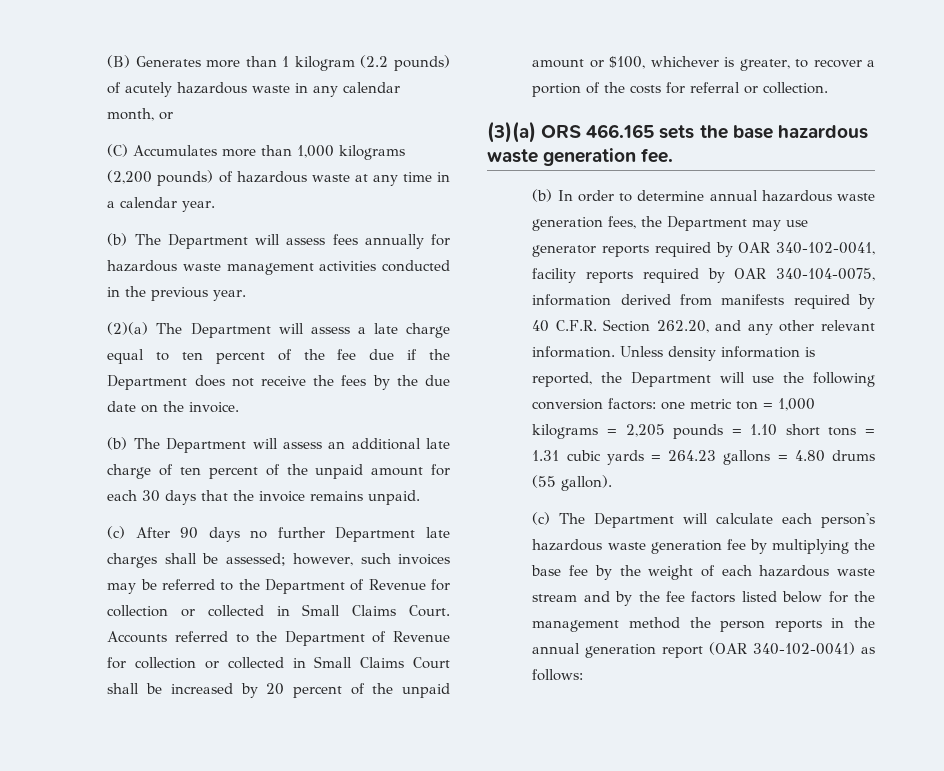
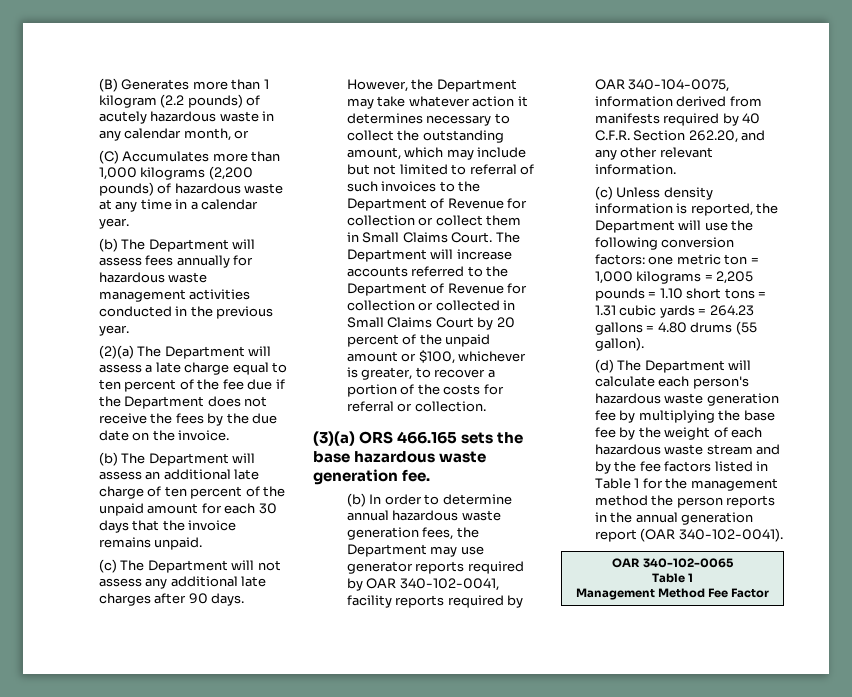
[135,527,450,542] [107,553,451,568] [107,579,451,594] [107,605,264,617] After 90 days no further Department late charges shall be assessed; however, such invoices may be referred to the Department of Revenue for collection or collected -> [120,560,281,573] [98,576,267,589] [98,593,245,606] [346,79,517,92] [346,96,528,109] [346,113,510,126] [346,130,504,143] [346,147,527,160] [346,164,535,175] [346,181,481,192] [346,198,528,211] [346,215,522,226] The Department will not assess any additional late charges after 90 days. However, the Department may take whatever action it determines necessary to collect the outstanding amount, which may include but not limited to referral of such invoices to the Department of Revenue for collection or collect them
[107,631,168,643] Accounts -> [495,232,520,243] [346,249,512,262] [346,266,408,277] The Department will increase accounts
[107,683,233,694] shall be increased -> (474, 322) none
(616, 352) none -> [594,186,613,200] // (c)
[532,512,551,525] (c) -> [594,359,614,373] (d)
[782,591,823,603] below -> [756,461,769,471] [594,478,640,489] in Table 1
[753,642,875,655] [532,669,584,681] 340-102-0041) as follows: -> [678,528,783,542] [612,558,734,568] [651,573,694,583] [575,588,770,600] 340-102-0041). // OAR 340-102-0065 // Table 1 // Management Method Fee Factor

